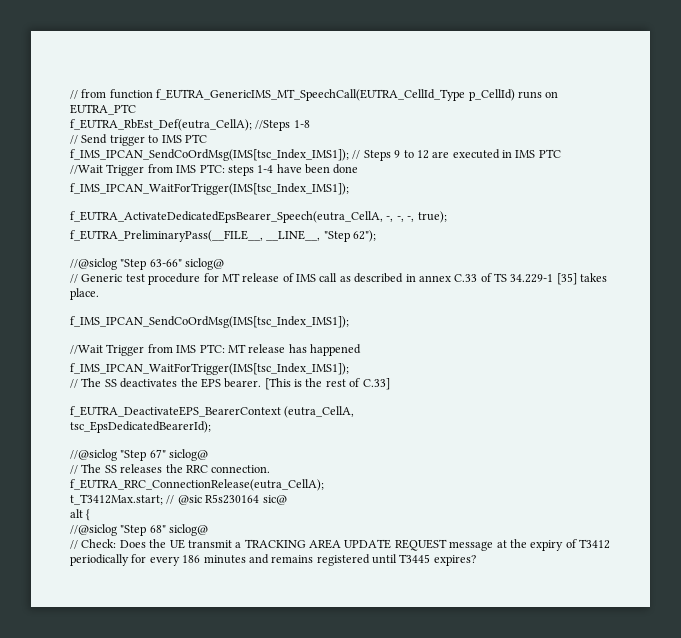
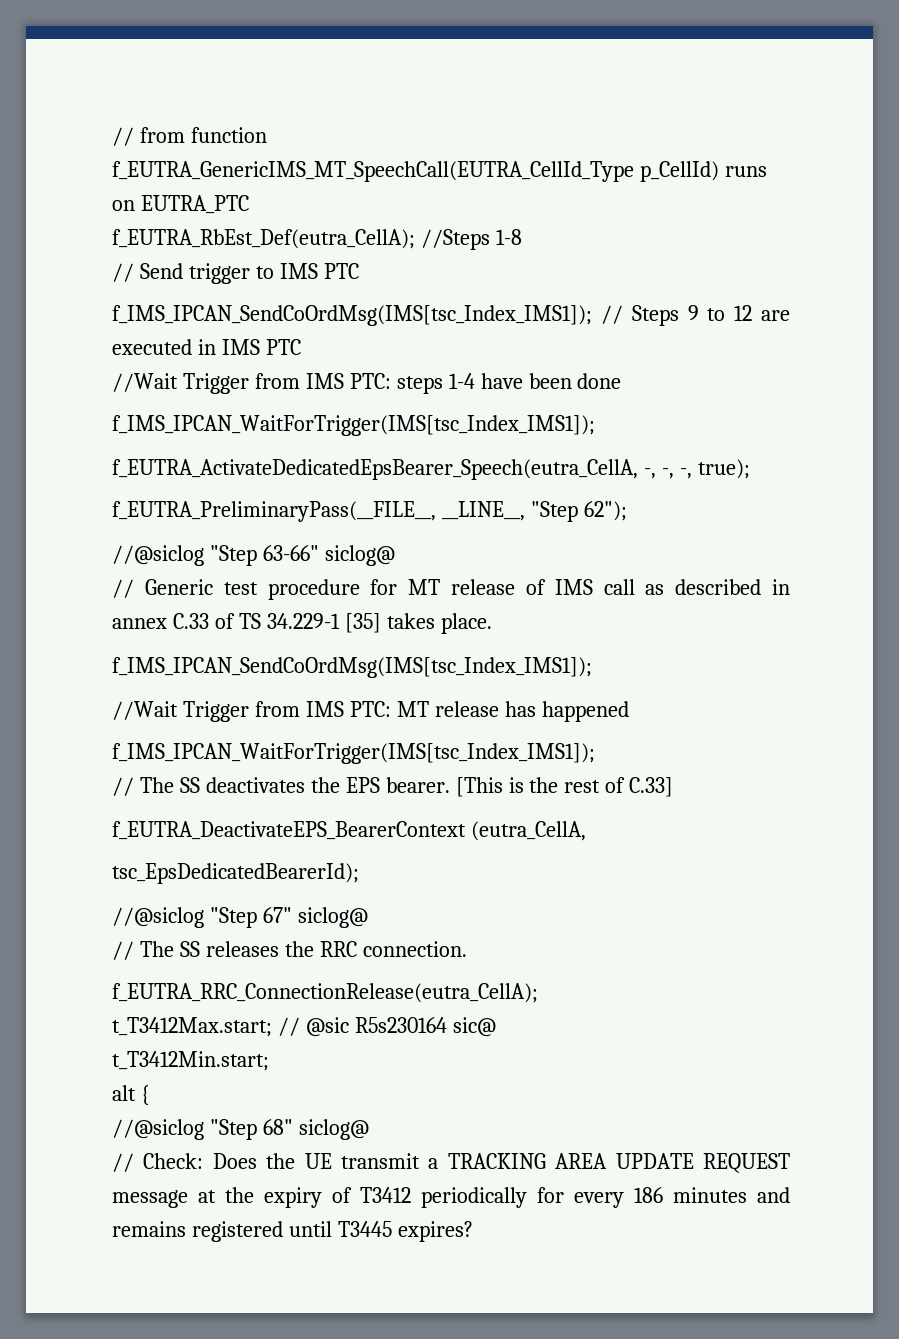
(287, 500) none -> [112,1051,269,1071] // t_T3412Min.start;

